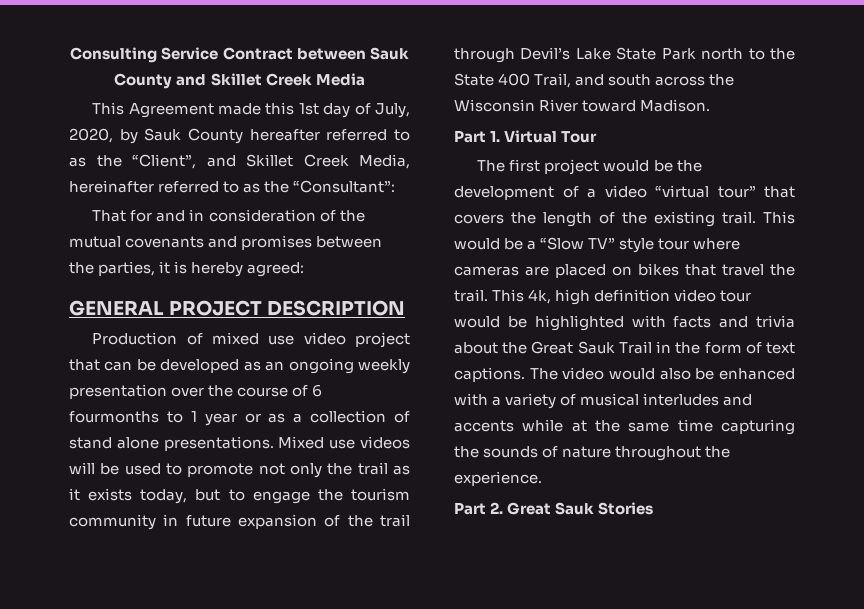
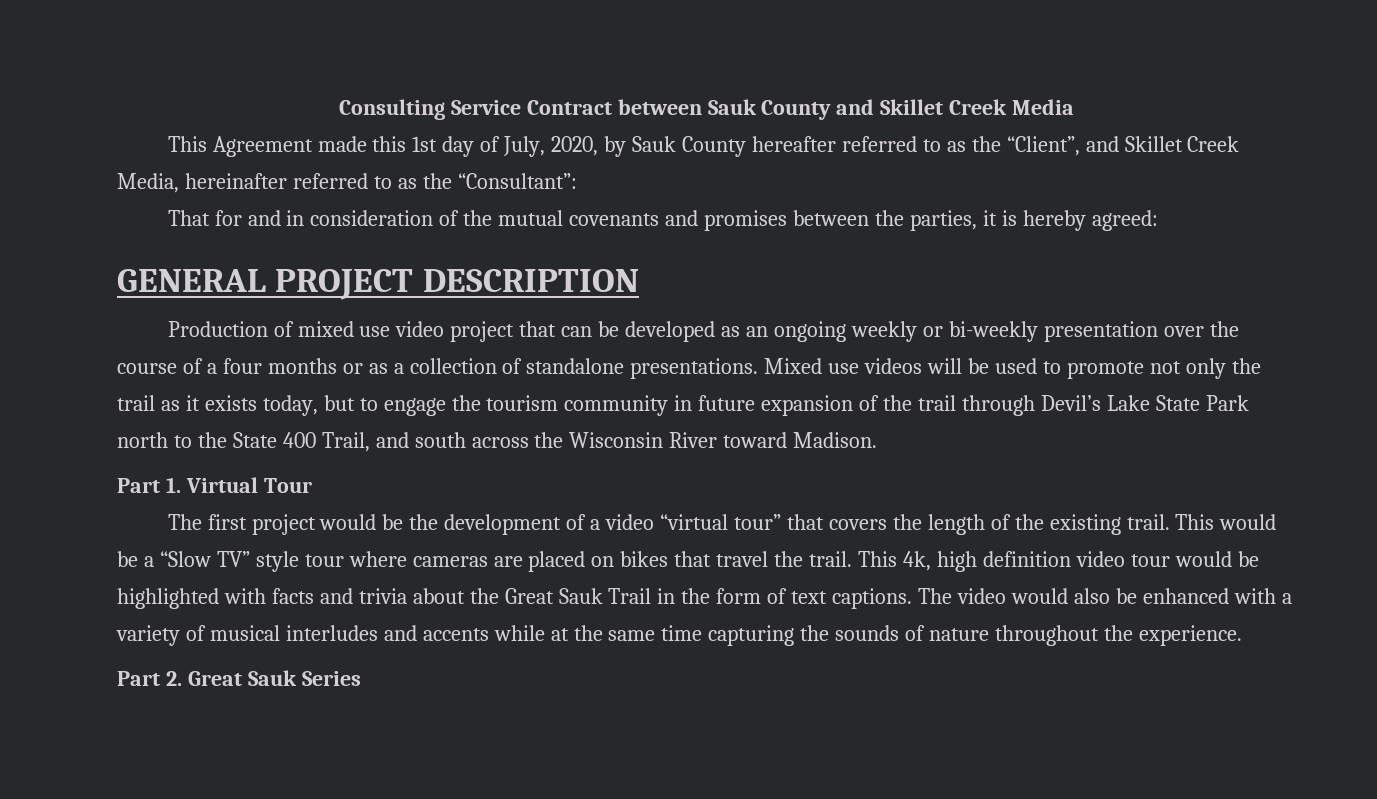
(411, 366) none -> [922,321,1038,342] or bi-weekly
[312,384,323,397] [69,411,237,426] 6 fourmonths to 1 year -> [206,358,337,374] a four months
[69,437,159,449] stand alone -> [526,358,625,374] standalone
[598,502,654,515] Stories -> [301,671,361,686] Series

